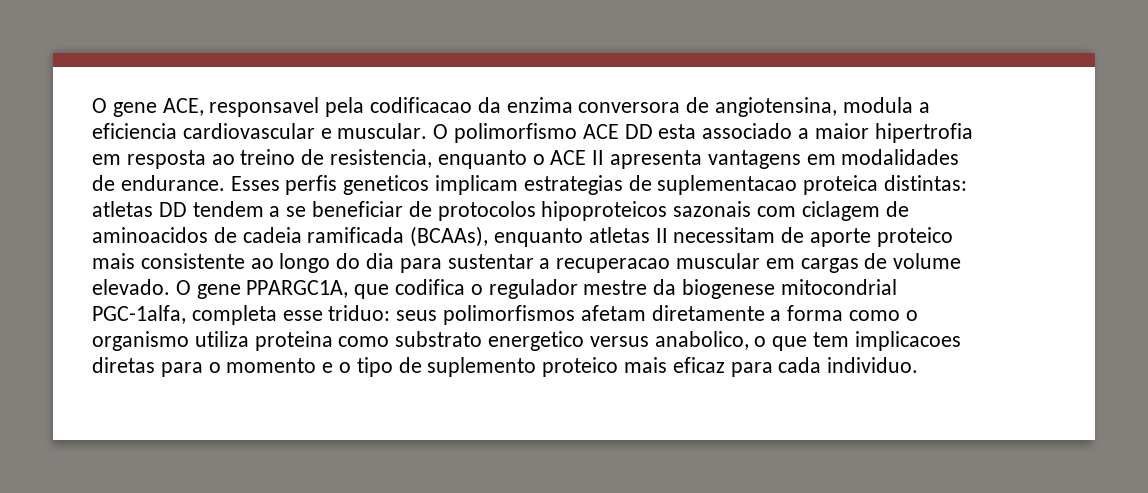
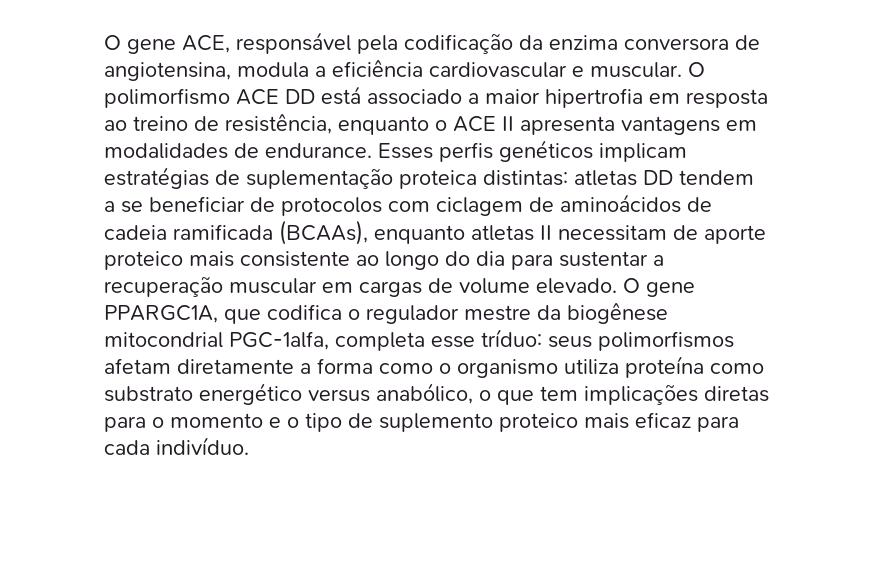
[209,97,473,117] responsavel pela codificacao -> [236,32,513,54] responsável pela codificação
[92,123,177,139] eficiencia -> [332,60,423,77] eficiência
[658,124,697,139] esta -> [321,86,361,105] está
[330,149,433,168] resistencia, -> [225,114,332,134] resistência,
[343,175,798,195] geneticos implicam estrategias de suplementacao -> [499,140,687,162] [104,167,393,189] genéticos implicam estratégias de suplementação
[541,201,752,221] hipoproteicos sazonais -> (382, 206) none
[92,227,208,243] aminoacidos -> [560,194,681,213] aminoácidos
[556,258,671,273] recuperacao -> [104,276,223,297] recuperação
[682,279,776,299] biogenese -> [567,303,668,324] biogênese
[328,305,391,321] triduo: -> [481,329,542,347] tríduo:
[254,331,333,351] proteina -> [625,356,704,378] proteína
[488,331,749,351] energetico versus anabolico, -> [199,383,473,405] energético versus anabólico,
[854,331,961,351] implicacoes -> [584,384,698,405] implicações
[827,357,919,373] individuo. -> [156,437,249,455] indivíduo.

